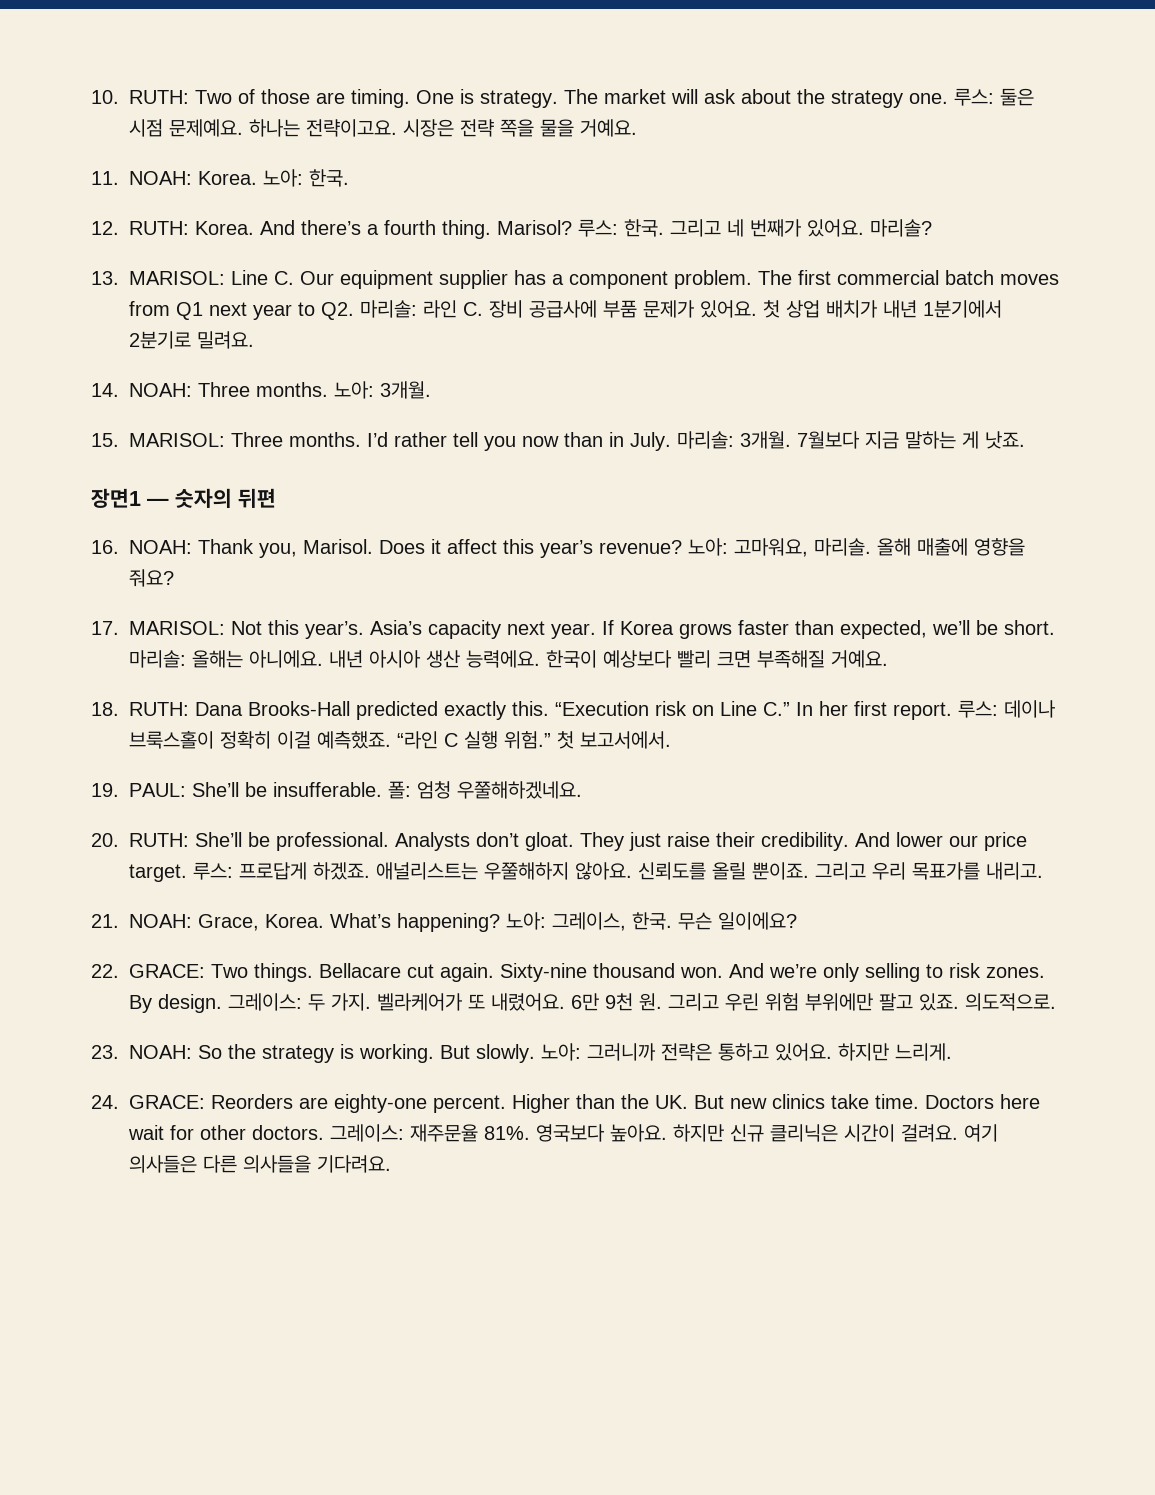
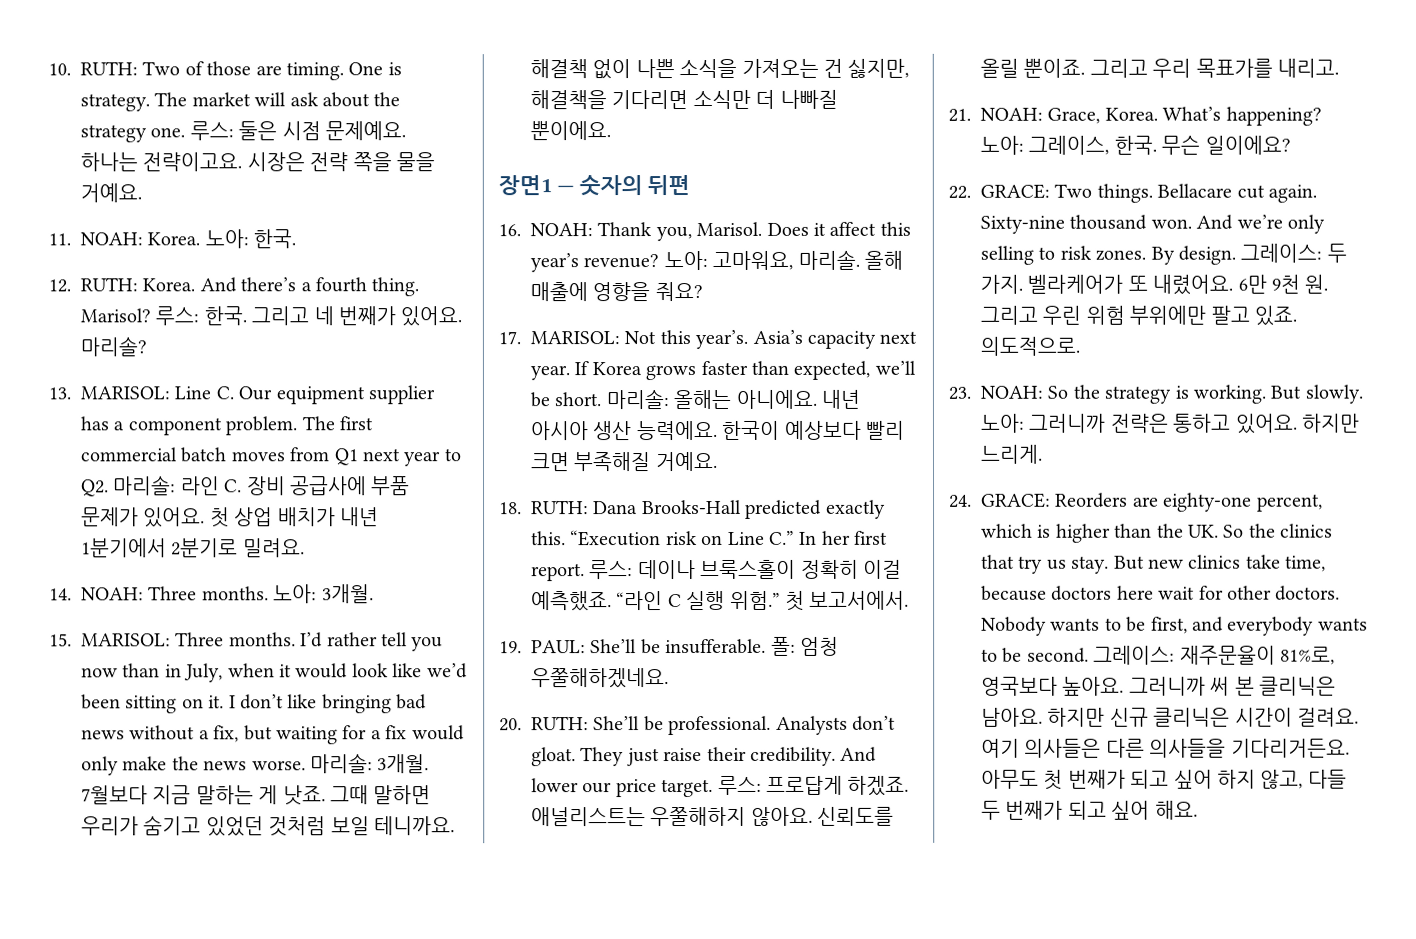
[630,432,671,451] July. -> [184,663,468,683] [81,694,428,714] [81,725,465,745] [81,756,306,776] July, when it would look like we’d been sitting on it. I don’t like bringing bad news without a fix, but waiting for a fix would only make the news worse.
(1025, 440) none -> [330,785,432,805] [81,815,455,837] [530,58,910,80] [530,89,838,110] [530,121,611,141] 그때 말하면 우리가 숨기고 있었던 것처럼 보일 테니까요. 해결책 없이 나쁜 소식을 가져오는 건 싫지만, 해결책을 기다리면 소식만 더 나빠질 뿐이에요.
[433,1094,688,1113] percent. Higher than the UK. -> [1256,493,1323,512] [981,523,1334,543] [981,554,1110,574] percent, which is higher than the UK. So the clinics that try us stay.
[875,1094,994,1109] time. Doctors -> [1285,555,1327,572] [981,585,1113,601] time, because doctors
[330,1124,667,1142] 그레이스: 재주문율 81%. 영국보다 높아요. -> [981,616,1368,636] [981,645,1335,665] [981,676,1336,696] [981,707,1043,727] Nobody wants to be first, and everybody wants to be second. 그레이스: 재주문율이 81%로, 영국보다 높아요. 그러니까 써 본 클리닉은 남아요.
[317,1155,391,1173] 기다려요. -> [1230,738,1350,758] [981,769,1347,790] [981,800,1198,820] 기다리거든요. 아무도 첫 번째가 되고 싶어 하지 않고, 다들 두 번째가 되고 싶어 해요.

